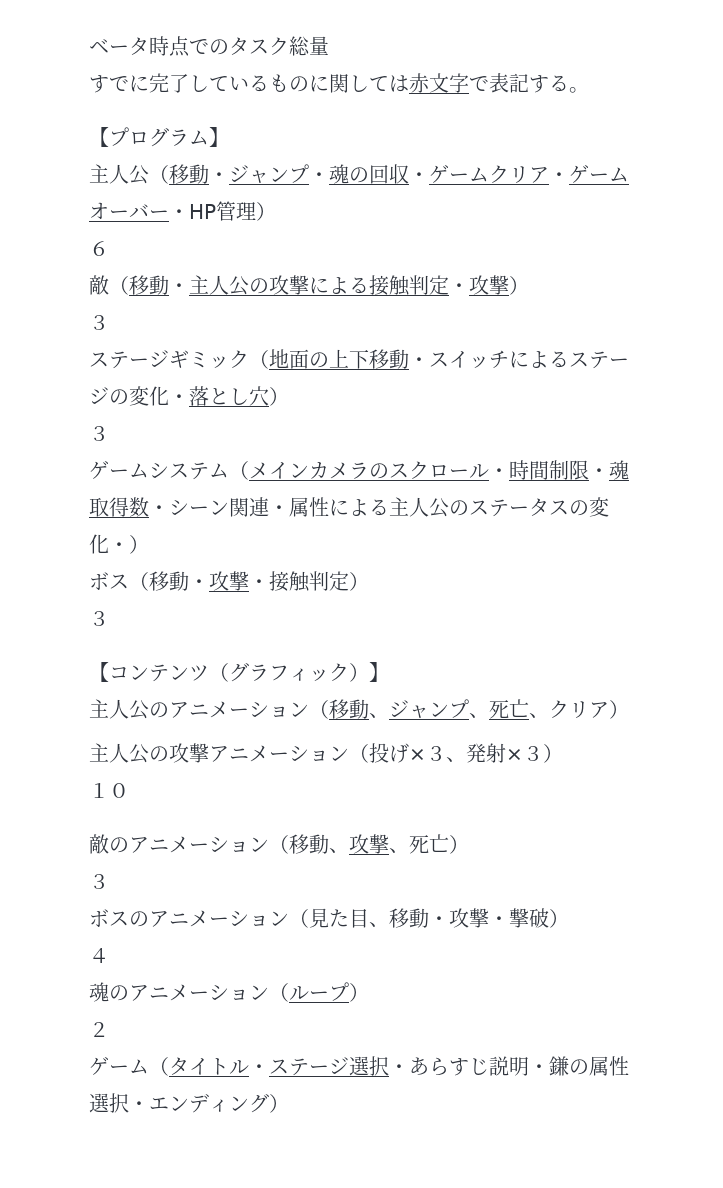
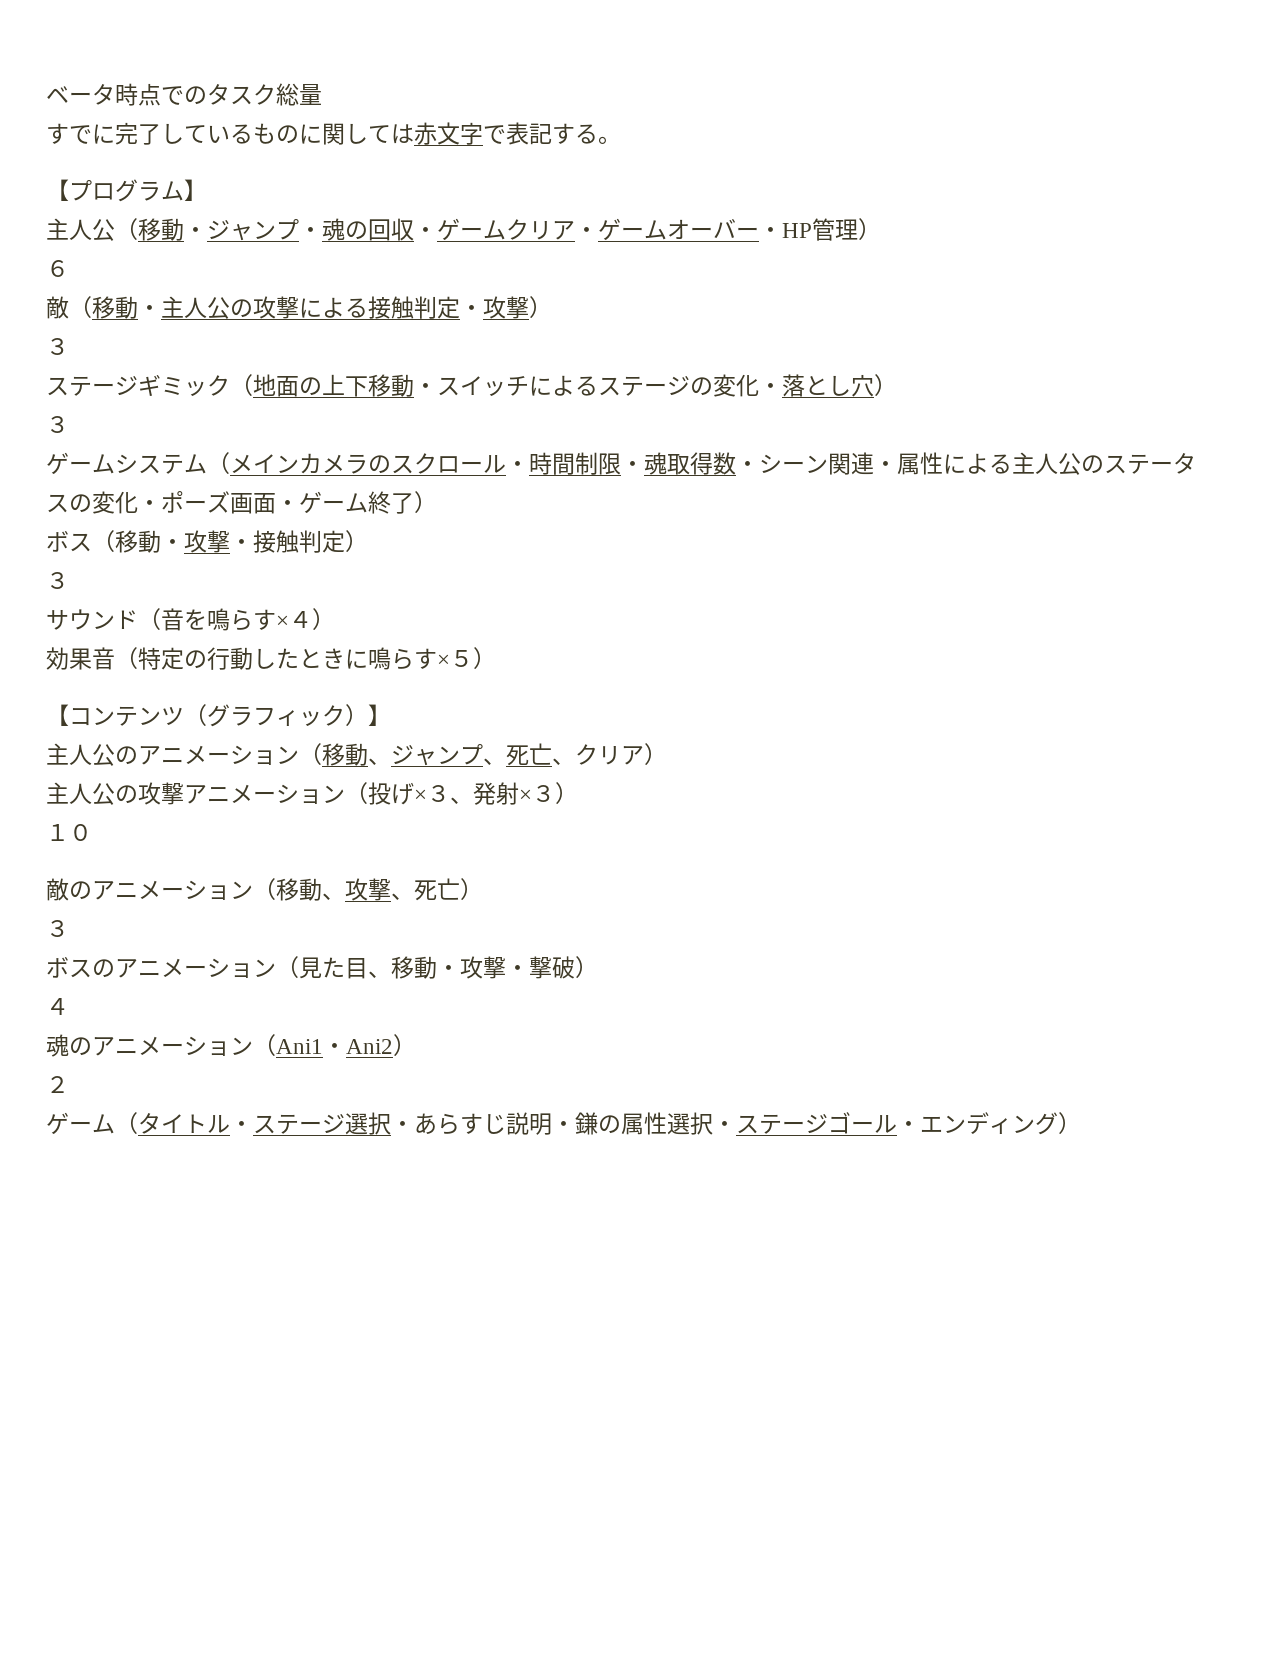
(129, 547) none -> [161,491,414,514] ポーズ画面・ゲーム終了
(109, 618) none -> [46,608,335,631] [46,647,496,670] // サウンド（音を鳴らす×４） // 効果音（特定の行動したときに鳴らす×５）
[289,982,349,1001] ループ -> [276,1039,393,1054] Ani1・Ani2
(149, 1106) none -> [736,1112,920,1134] ステージゴール・

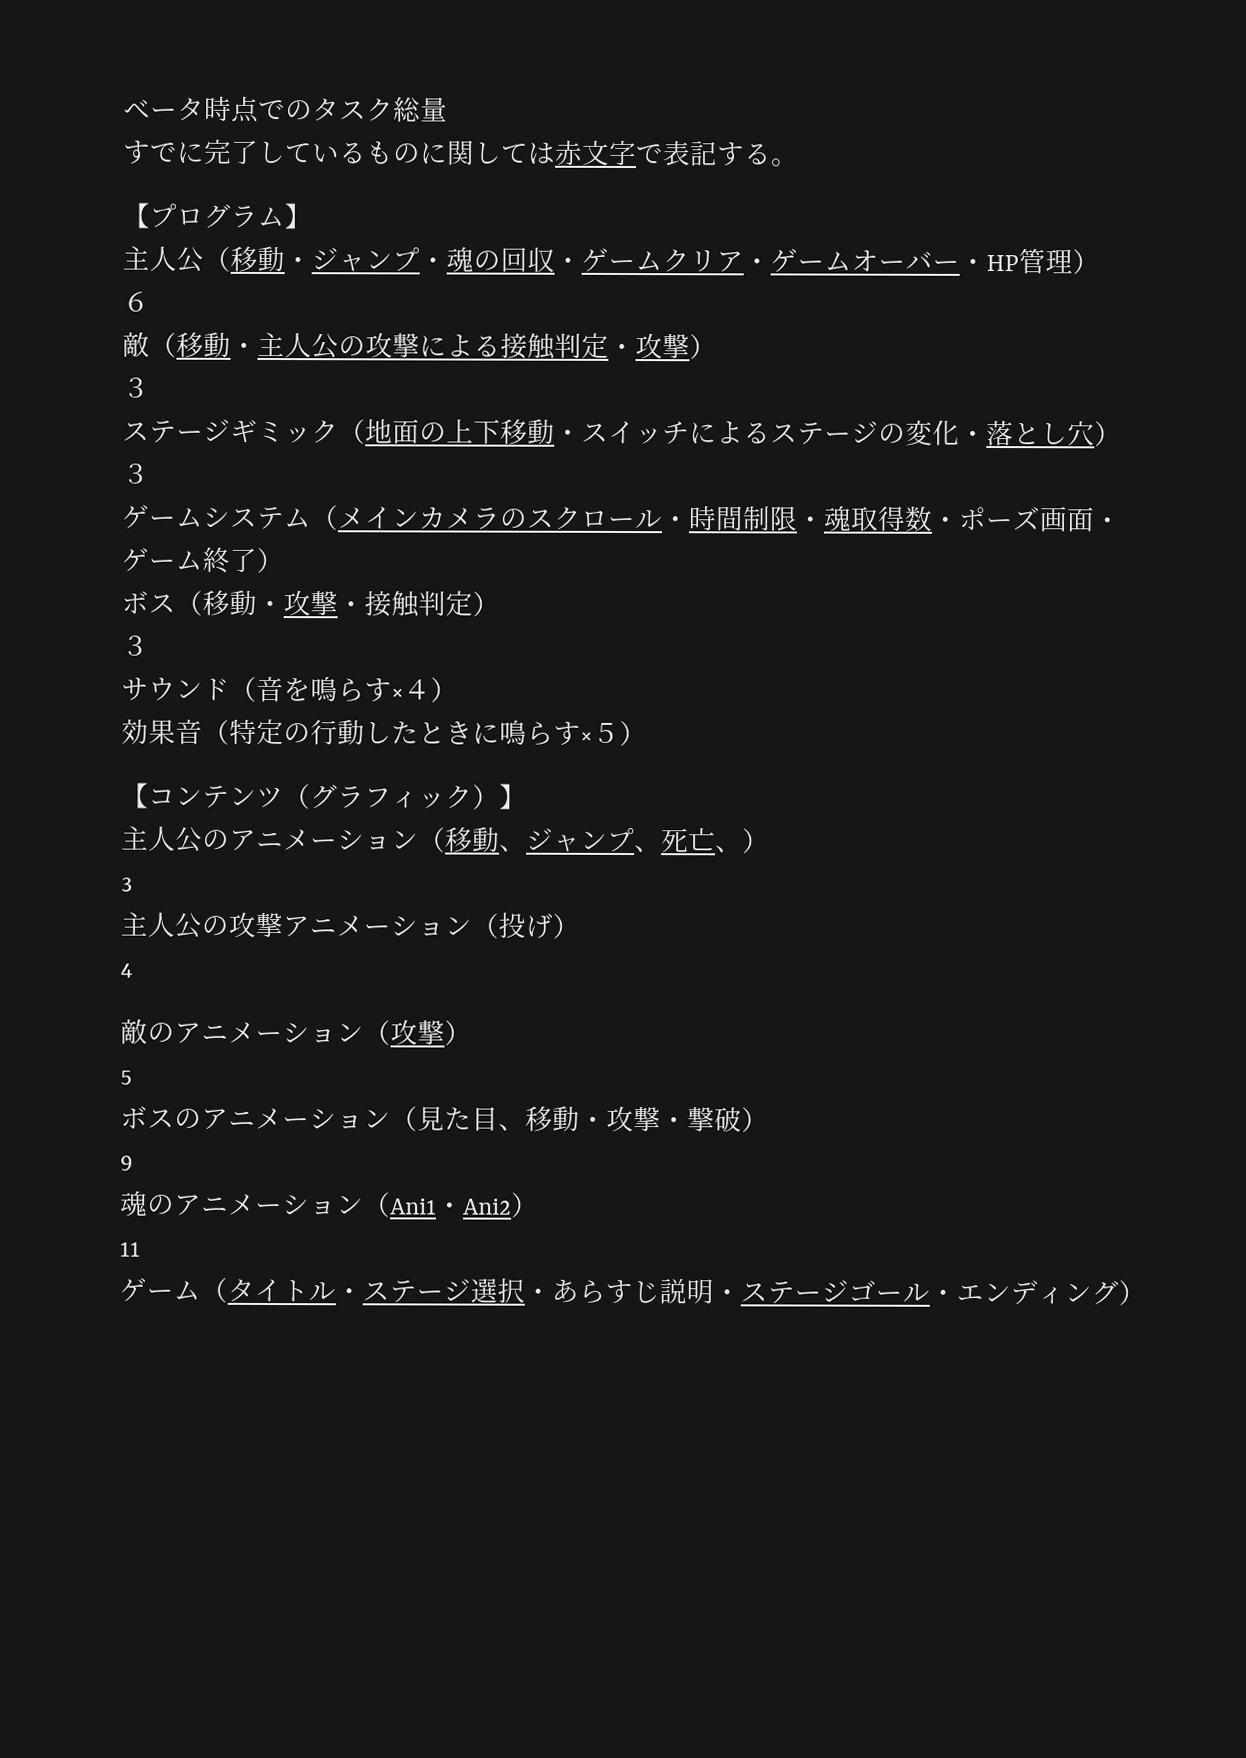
[759,452,1196,475] [46,491,161,514] シーン関連・属性による主人公のステータスの変化・ -> (960, 522) none
[575,743,667,765] クリア） -> [742,828,770,854] [120,877,133,892] ） // 3
[414,782,578,805] [46,824,92,841] ×３、発射×３） // １０ -> [552,913,580,939] [120,963,133,978] ） // 4
[276,878,483,901] [46,920,69,937] 移動、攻撃、死亡） // ３ -> [390,1019,472,1046] [120,1070,133,1085] 攻撃） // 5
[46,998,69,1015] ４ -> [120,1155,133,1171] 9
[46,1076,69,1093] ２ -> [119,1241,140,1257] 11
[575,1112,736,1135] 鎌の属性選択・ -> (741, 1295) none

